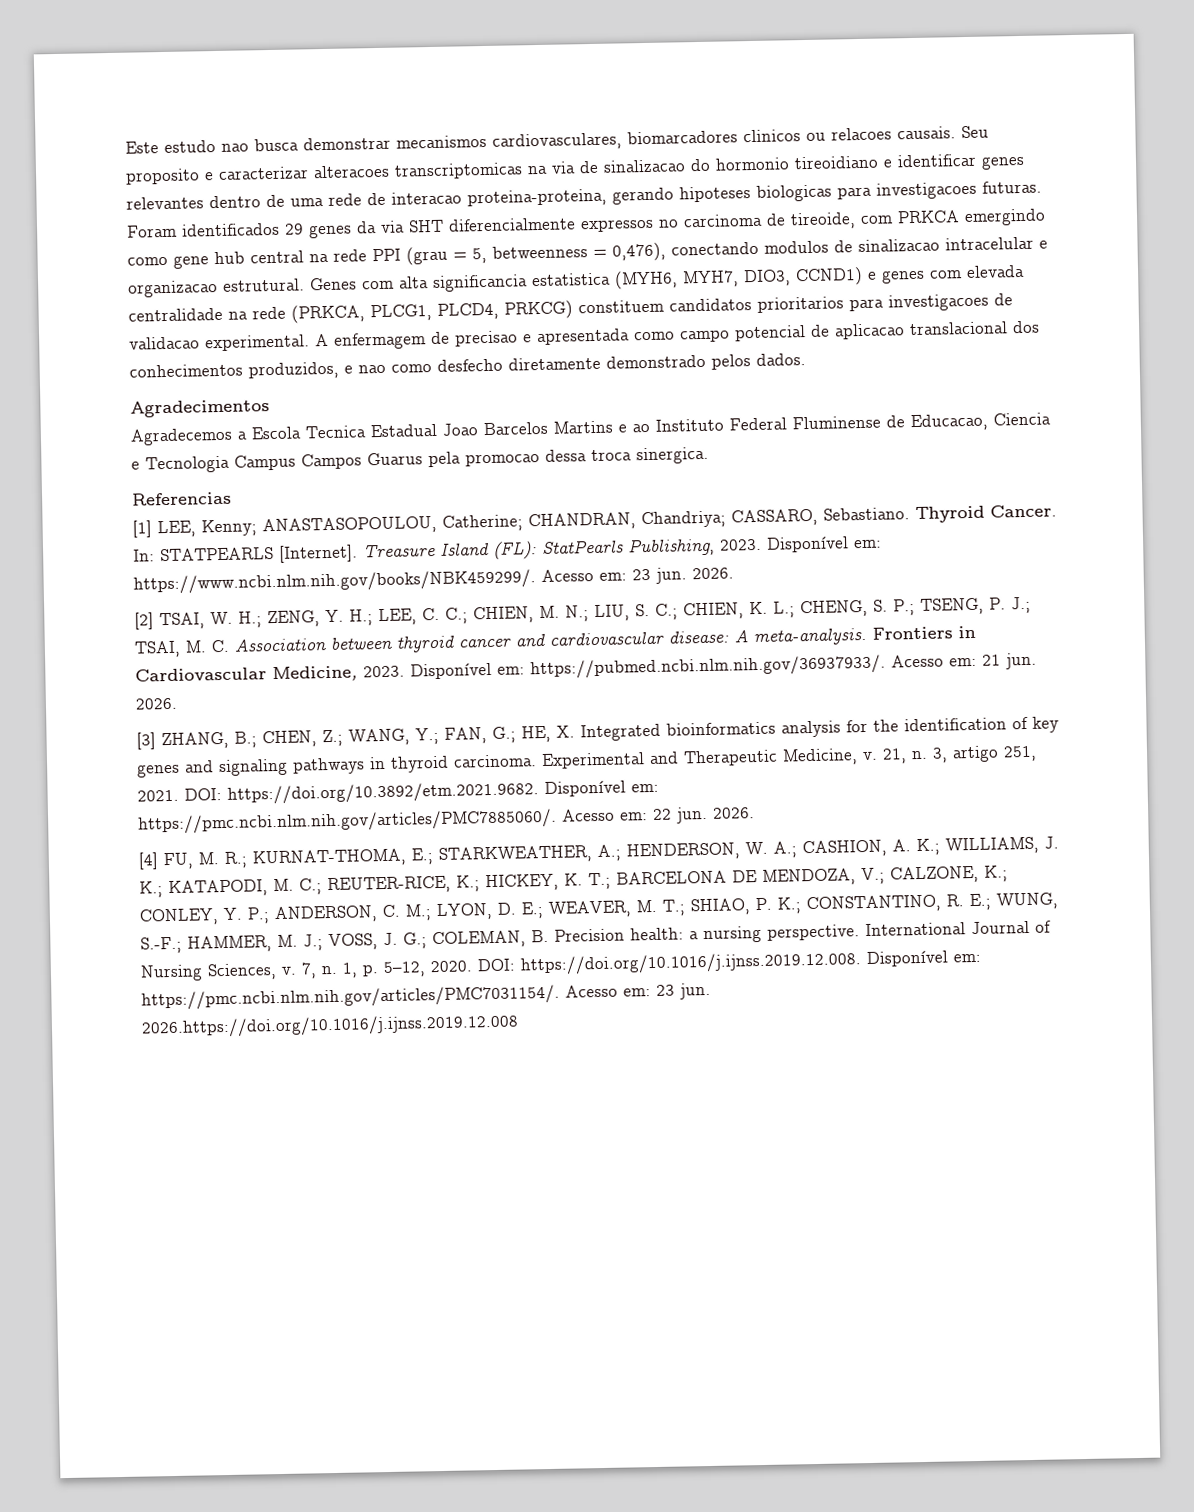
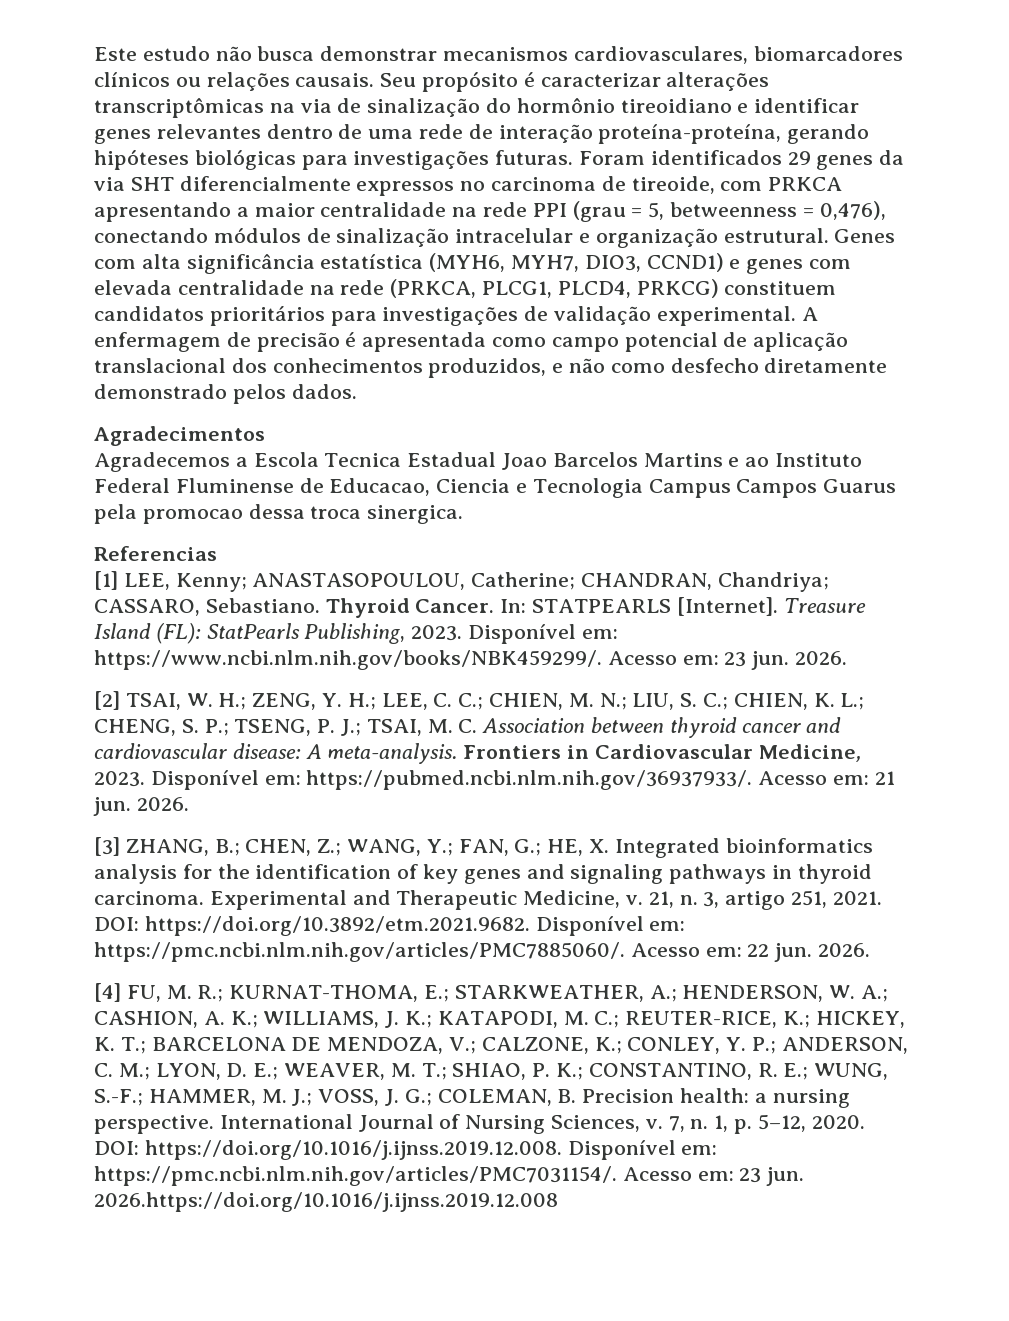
[221,143,249,152] nao -> [215,46,252,61] não
[743,125,989,143] [125,157,790,185] clinicos ou relacoes causais. Seu proposito e caracterizar alteracoes transcriptomicas na via de sinalizacao do hormonio -> [94,71,770,92] [94,98,615,118] clínicos ou relações causais. Seu propósito é caracterizar alterações transcriptômicas na via de sinalização do hormônio
[391,181,977,208] interacao proteina-proteina, gerando hipoteses biologicas para investigacoes -> [498,124,870,144] [94,149,490,170] interação proteína-proteína, gerando hipóteses biológicas para investigações
[964,208,1046,227] [127,250,304,269] emergindo como gene hub central -> [94,202,447,222] apresentando a maior centralidade
[764,238,940,254] modulos de sinalizacao -> [213,227,450,247] módulos de sinalização
[128,280,218,298] organizacao -> [595,228,718,248] organização
[433,272,611,292] significancia estatistica -> [186,254,424,274] significância estatística
[757,293,1013,313] [129,336,200,350] prioritarios para investigacoes de validacao -> [209,306,652,326] prioritários para investigações de validação
[455,330,532,347] precisao e -> [256,332,357,352] precisão é
[834,323,905,340] aplicacao -> [753,332,849,352] aplicação
[358,364,386,374] nao -> [569,358,606,373] não

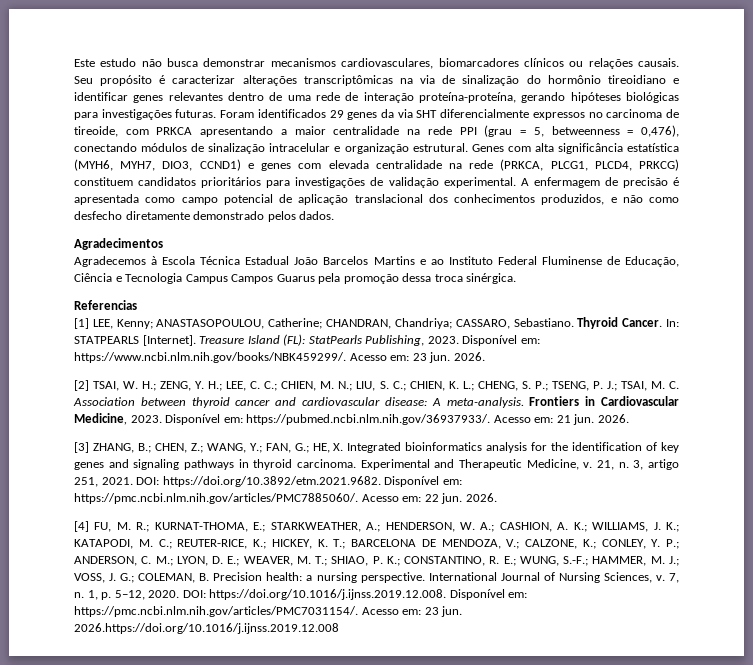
[235,452,548,470] a Escola Tecnica Estadual Joao -> [151,256,319,265] à Escola Técnica Estadual João
[329,478,511,496] Educacao, Ciencia -> [624,256,679,267] [74,273,112,282] Educação, Ciência
[142,509,243,524] promocao -> [343,274,399,284] promoção
[367,505,464,524] sinergica. -> [466,273,517,284] sinérgica.

